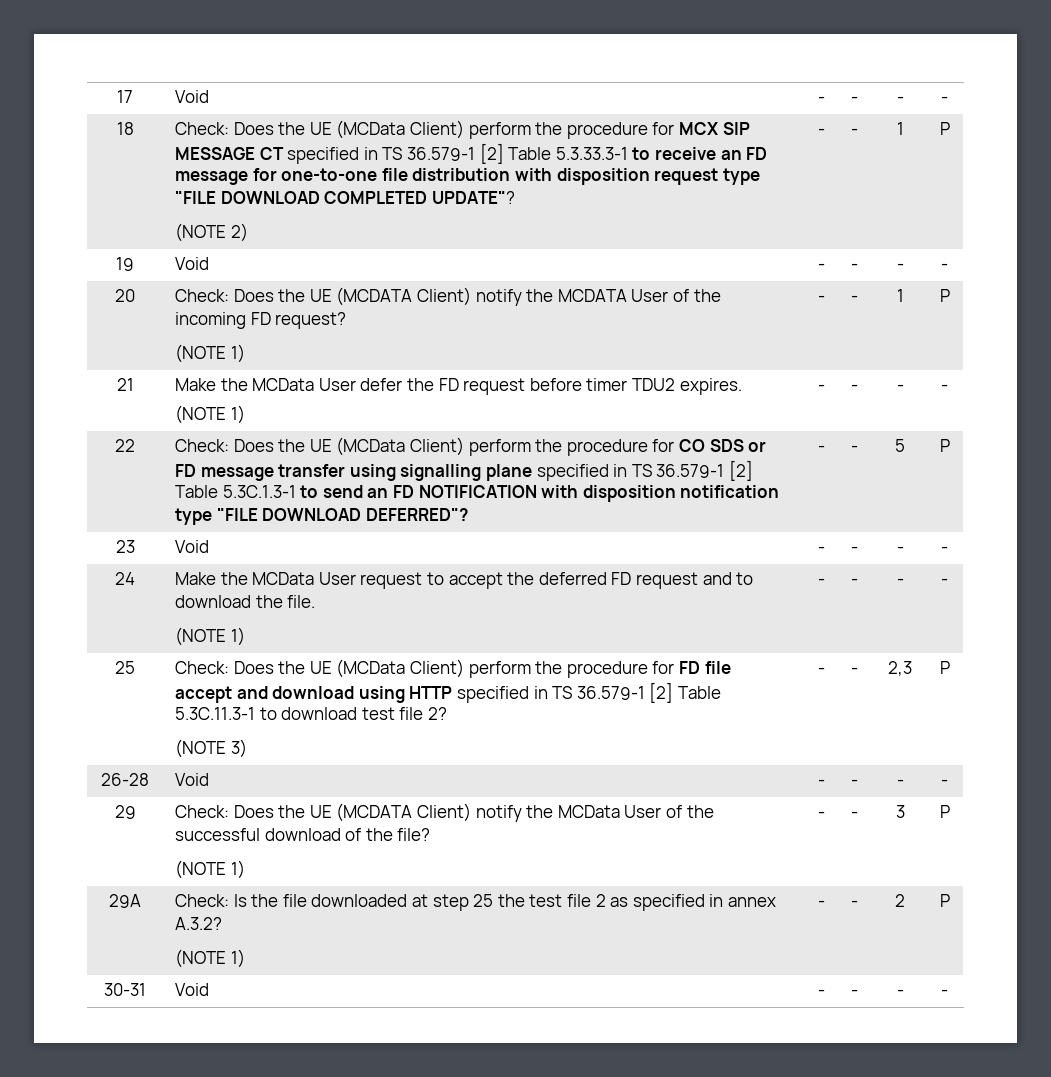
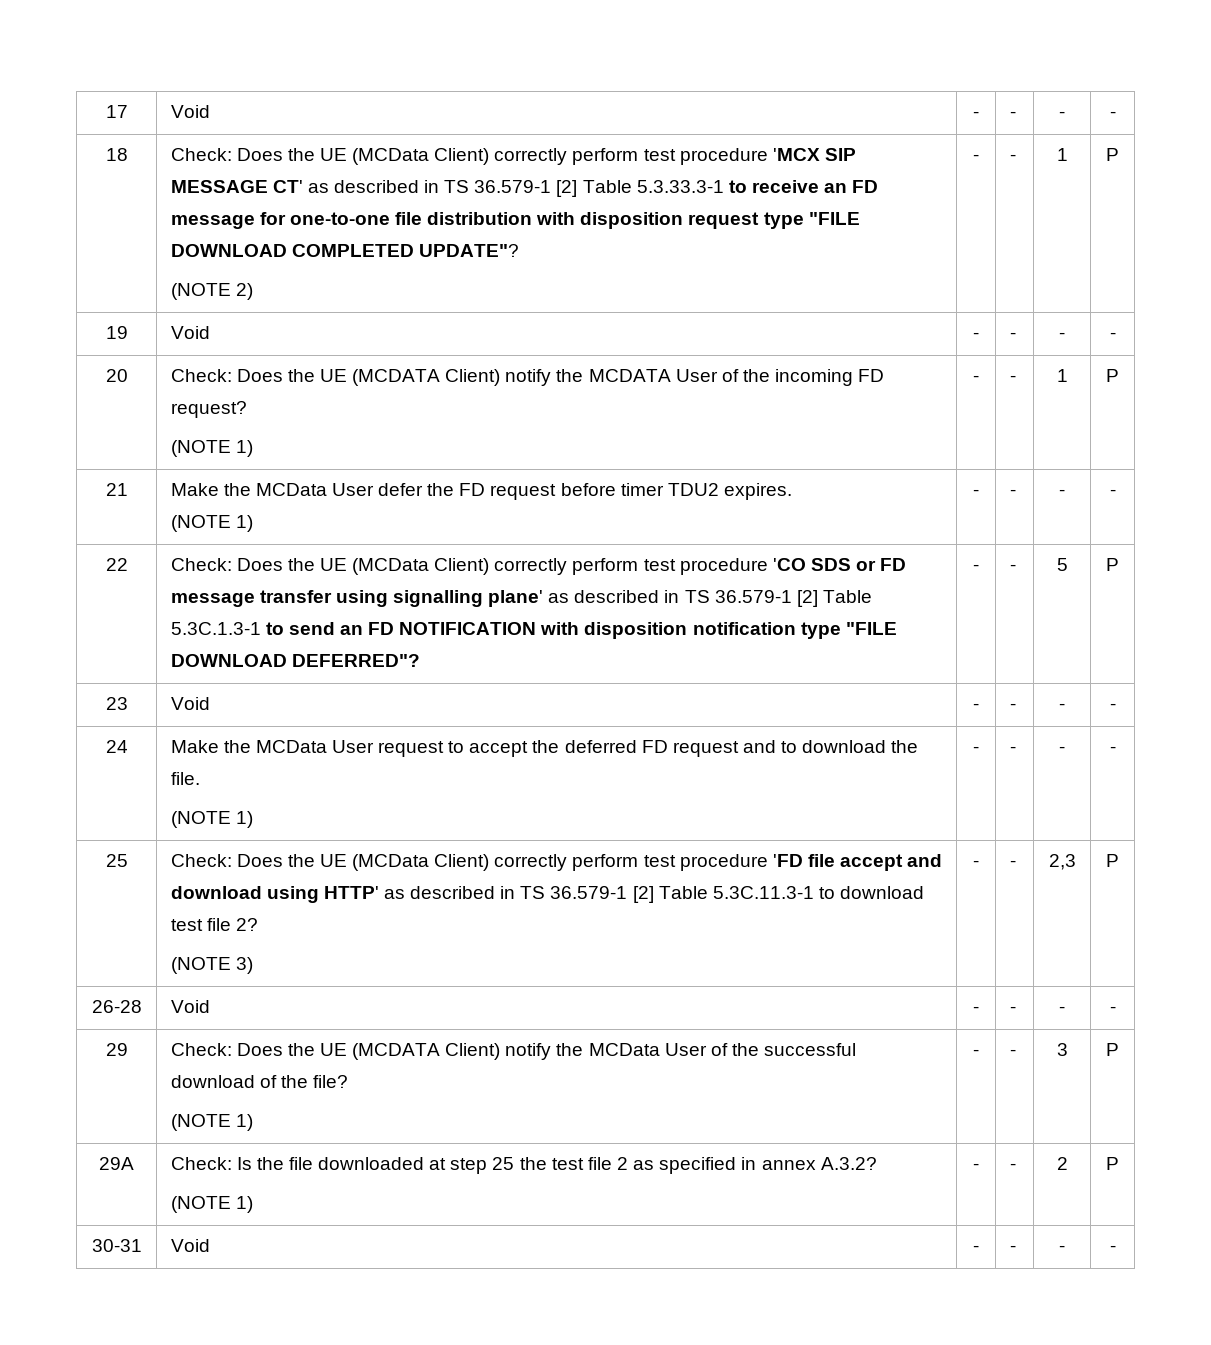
[468,122,750,139] [175,147,360,164] perform the procedure for MCX SIP MESSAGE CT specified -> [494,148,857,165] [170,180,419,193] correctly perform test procedure 'MCX SIP MESSAGE CT' as described
[468,439,706,456] perform the procedure for CO -> [494,558,806,575] correctly perform test procedure 'CO
[486,464,609,481] plane specified -> [488,590,660,607] plane' as described
[468,661,701,678] perform the procedure for FD -> [494,854,803,871] correctly perform test procedure 'FD
[409,686,530,703] HTTP specified -> [323,886,496,899] HTTP' as described

